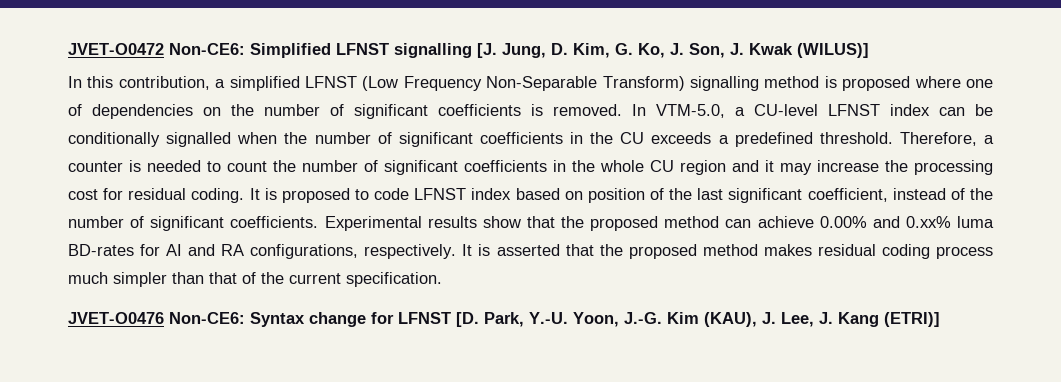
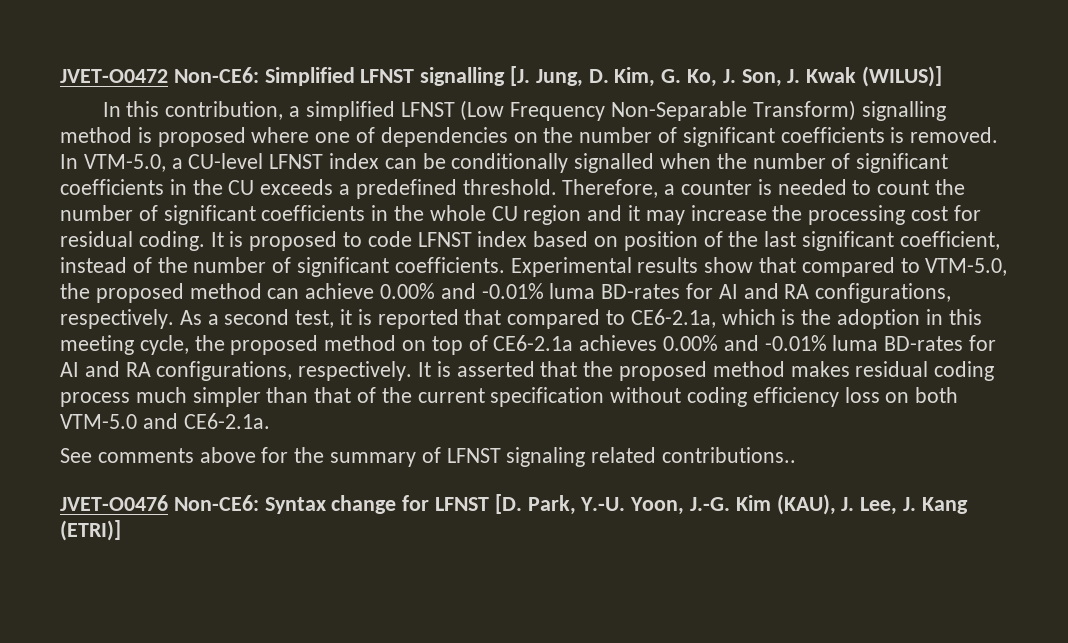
(555, 222) none -> [801,257,1008,277] compared to VTM-5.0,
[905,216,951,228] 0.xx% -> [481,283,952,303] [60,309,982,329] [60,335,827,355] -0.01% luma BD-rates for AI and RA configurations, respectively. As a second test, it is reported that compared to CE6-2.1a, which is the adoption in this meeting cycle, the proposed method on top of CE6-2.1a achieves 0.00% and -0.01%
[346,272,442,287] specification. -> [490,387,959,407] [60,413,270,429] [60,447,797,467] specification without coding efficiency loss on both VTM-5.0 and CE6-2.1a. // See comments above for the summary of LFNST signaling related contributions..

